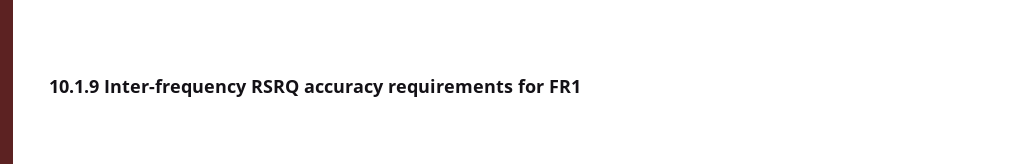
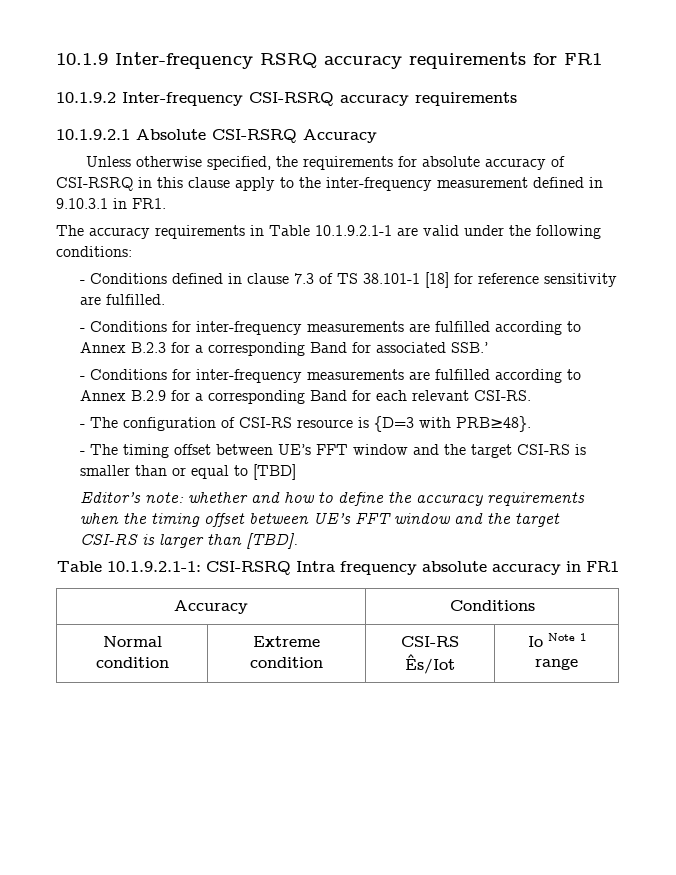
(581, 86) none -> [56,92,517,106] [56,129,377,143] [85,156,565,170] [56,177,603,191] [56,198,166,209] [56,225,601,239] [56,246,132,257] [80,272,618,288] [80,294,166,305] [80,321,582,335] [80,342,489,356] [80,369,582,383] [80,390,532,404] [80,416,532,432] [80,444,587,458] [80,464,297,480] [80,492,586,506] [80,512,561,527] [80,533,299,549] [56,561,619,575] [174,600,248,614] [449,600,535,611] [102,636,162,647] [95,657,169,668] [253,636,320,647] [250,657,323,668] [401,636,459,647] [405,654,455,674] [527,633,586,647] [535,658,578,670] // 10.1.9.2 Inter-frequency CSI-RSRQ accuracy requirements // 10.1.9.2.1 Absolute CSI-RSRQ Accuracy // Unless otherwise specified, the requirements for absolute accuracy of CSI-RSRQ in this clause apply to the inter-frequency measurement defined in 9.10.3.1 in FR1. // The accuracy requirements in Table 10.1.9.2.1-1 are valid under the following conditions: // - Conditions defined in clause 7.3 of TS 38.101-1 [18] for reference sensitivity are fulfilled. // - Conditions for inter-frequency measurements are fulfilled according to Annex B.2.3 for a corresponding Band for associated SSB.’ // - Conditions for inter-frequency measurements are fulfilled according to Annex B.2.9 for a corresponding Band for each relevant CSI-RS. // - The configuration of CSI-RS resource is {D=3 with PRB≥48}. // - The timing offset between UE’s FFT window and the target CSI-RS is smaller than or equal to [TBD] // Editor’s note: whether and how to define the accuracy requirements when the timing offset between UE’s FFT window and the target CSI-RS is larger than [TBD]. // Table 10.1.9.2.1-1: CSI-RSRQ Intra frequency absolute accuracy in FR1 // Accuracy | Conditions // Normal condition | Extreme condition | CSI-RS Ês/Iot | Io Note 1 range

